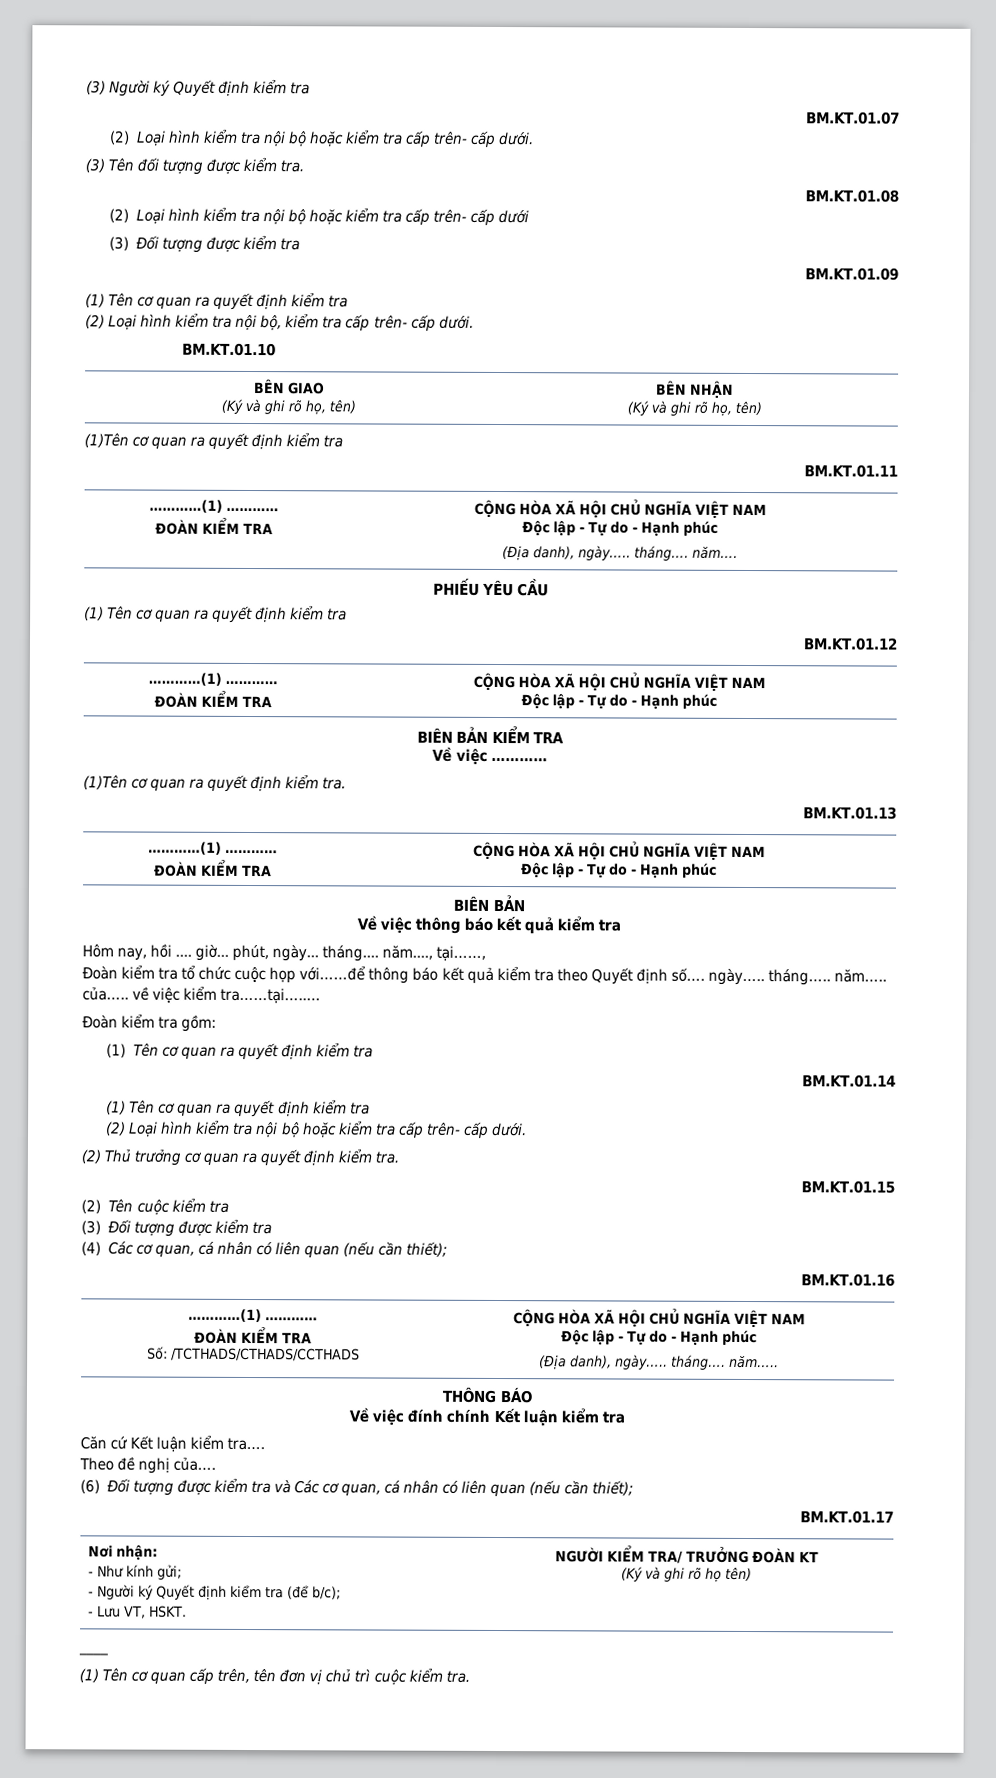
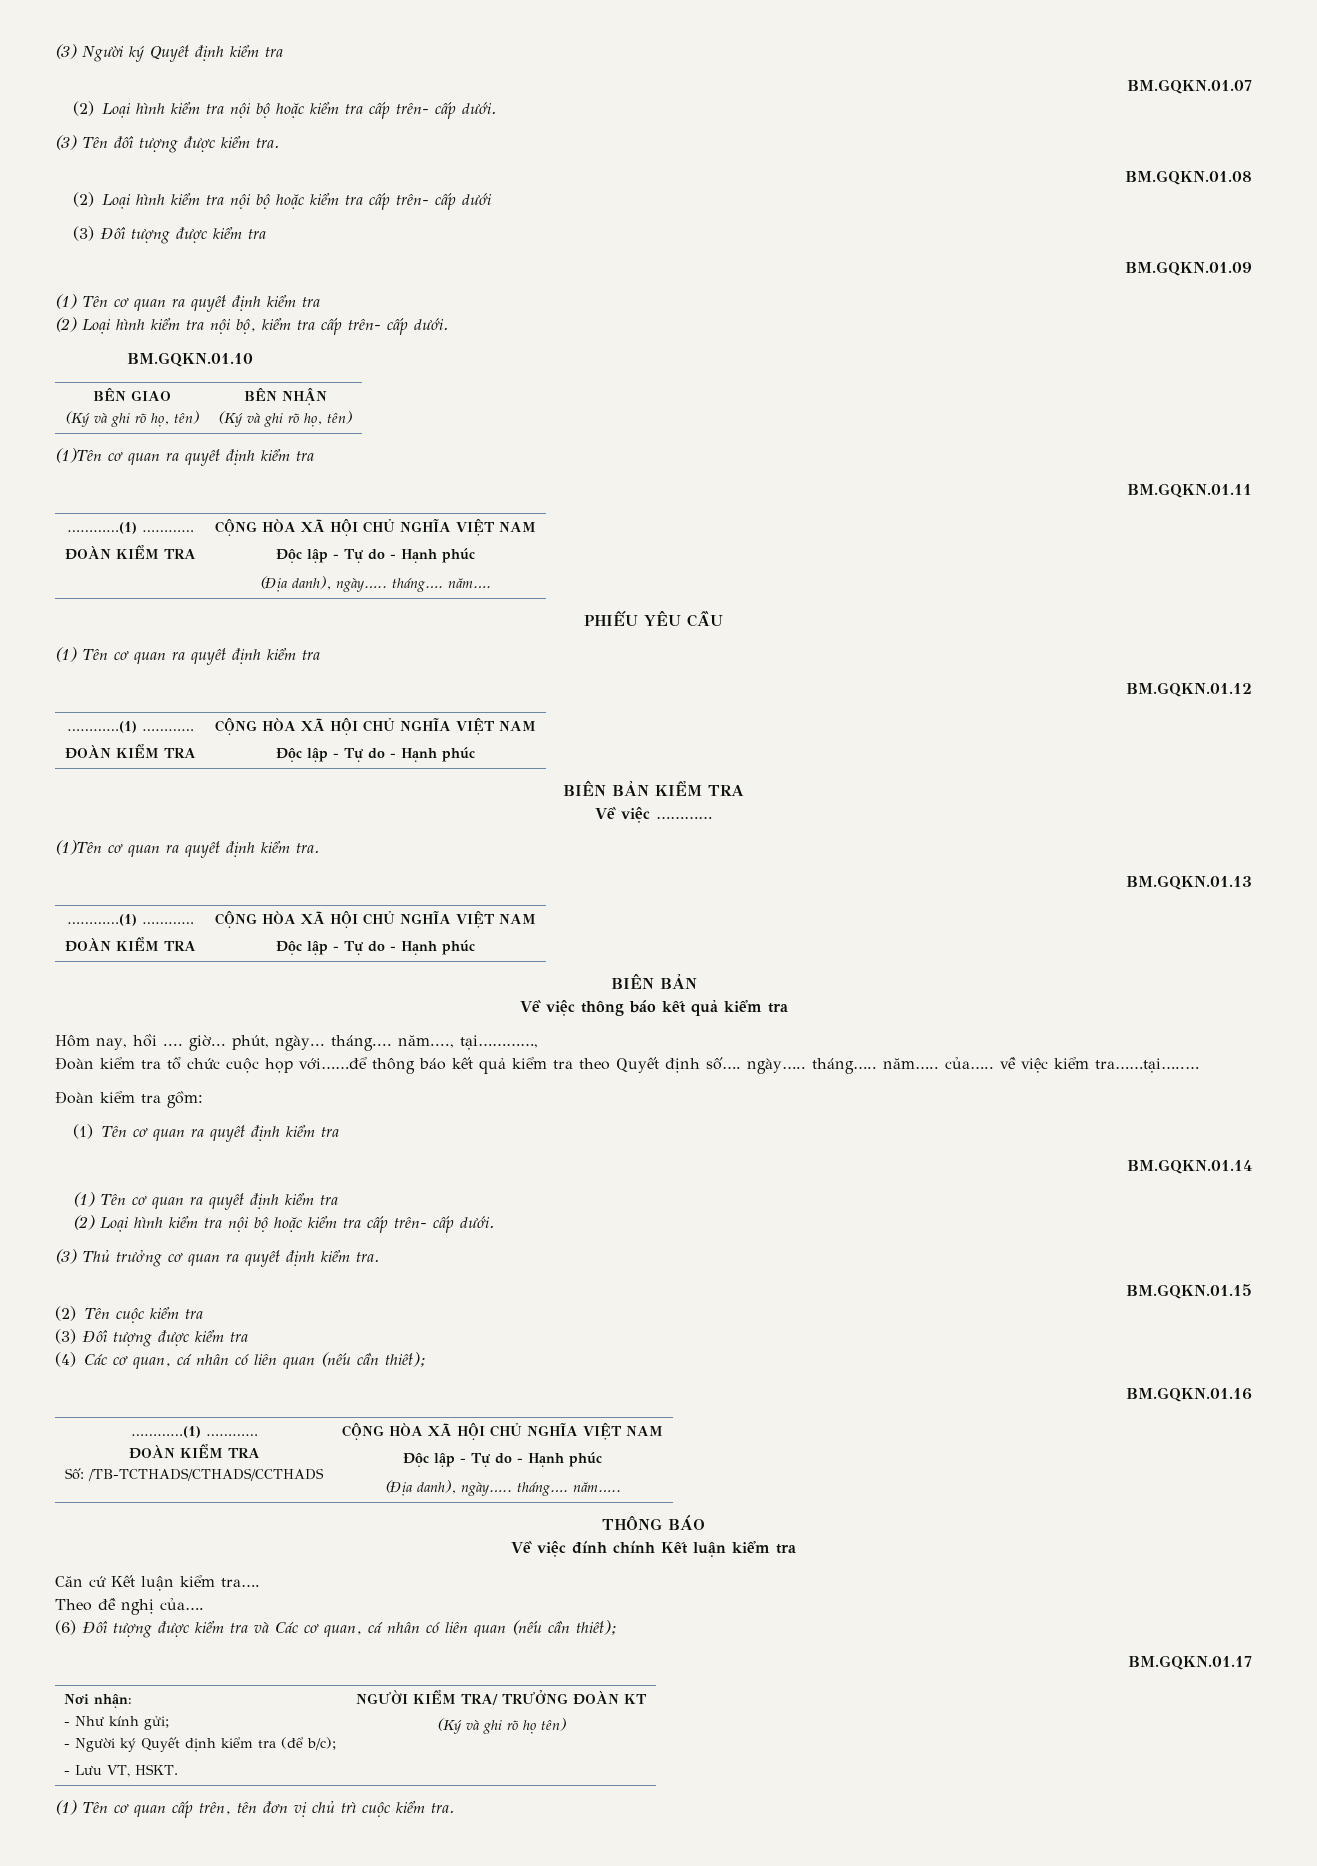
[806,111,901,125] BM.KT.01.07 -> [1127,79,1252,94] BM.GQKN.01.07
[805,189,900,203] BM.KT.01.08 -> [1125,170,1252,185] BM.GQKN.01.08
[805,267,900,281] BM.KT.01.09 -> [1125,261,1252,276] BM.GQKN.01.09
[181,342,276,357] BM.KT.01.10 -> [126,352,253,367] BM.GQKN.01.10
[804,464,899,478] BM.KT.01.11 -> [1127,483,1252,498] BM.GQKN.01.11
[803,637,899,651] BM.KT.01.12 -> [1126,682,1252,697] BM.GQKN.01.12
[803,806,898,820] BM.KT.01.13 -> [1126,875,1252,890] BM.GQKN.01.13
[436,945,487,961] tại……, -> [459,1035,538,1050] tại…………,
[802,1074,897,1088] BM.KT.01.14 -> [1127,1159,1252,1174] BM.GQKN.01.14
[81,1149,101,1164] (2) -> [55,1249,77,1264] (3)
[801,1180,896,1194] BM.KT.01.15 -> [1126,1284,1252,1299] BM.GQKN.01.15
[801,1273,896,1287] BM.KT.01.16 -> [1126,1387,1252,1402] BM.GQKN.01.16
[170,1347,360,1362] /TCTHADS/CTHADS/CCTHADS -> [88,1468,324,1481] /TB-TCTHADS/CTHADS/CCTHADS
[800,1510,895,1524] BM.KT.01.17 -> [1128,1655,1252,1670] BM.GQKN.01.17
[78,1651,108,1656] // ____ -> (566, 1724) none

